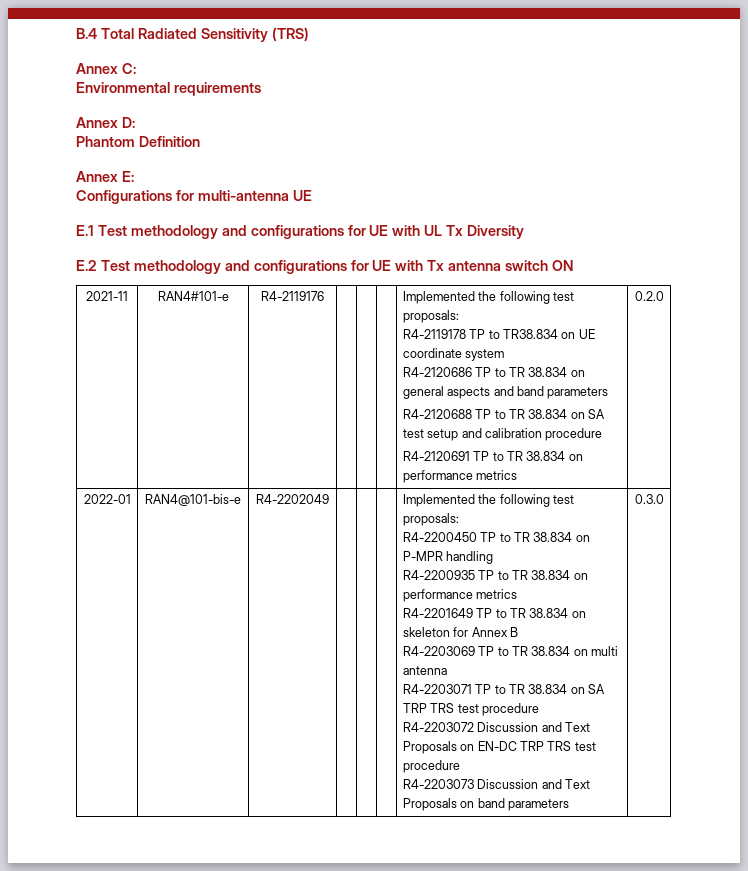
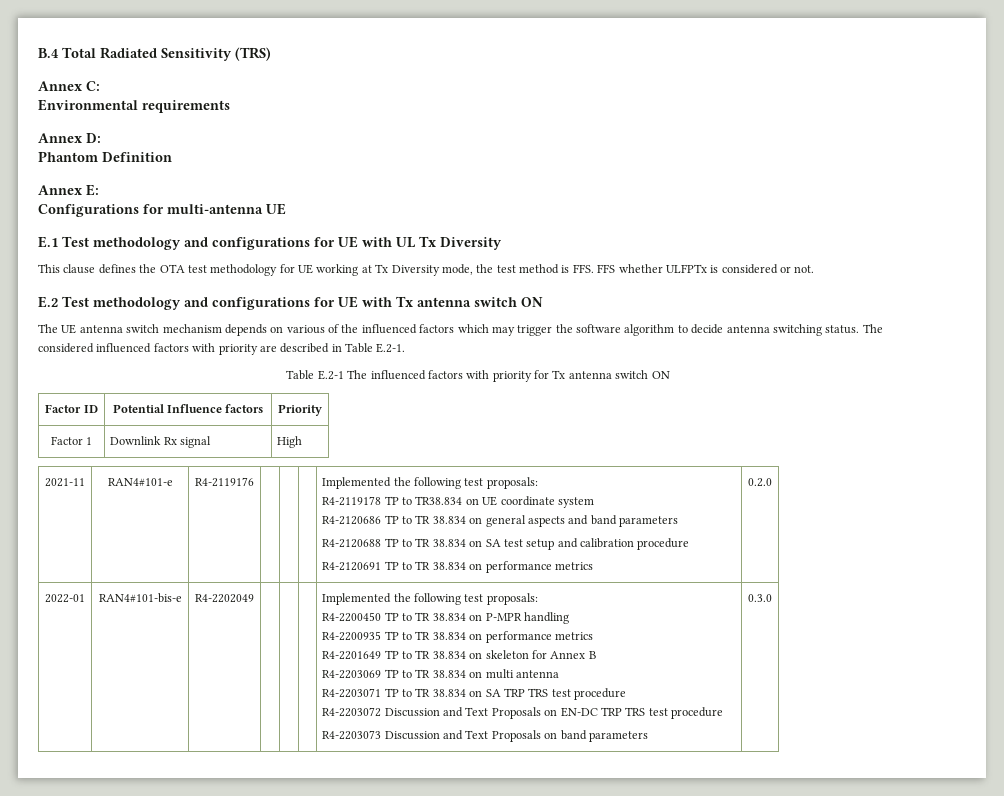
(525, 232) none -> [38,264,815,276] // This clause defines the OTA test methodology for UE working at Tx Diversity mode, the test method is FFS. FFS whether ULFPTx is considered or not.
(574, 265) none -> [38,324,883,336] [38,343,406,355] [286,370,670,382] [45,404,98,413] [112,404,264,413] [278,404,322,416] [50,436,93,445] [110,436,212,448] [277,436,303,448] // The UE antenna switch mechanism depends on various of the influenced factors which may trigger the software algorithm to decide antenna switching status. The considered influenced factors with priority are described in Table E.2-1. // Table E.2-1 The influenced factors with priority for Tx antenna switch ON // Factor ID | Potential Influence factors | Priority // Factor 1 | Downlink Rx signal | High
[145,494,241,506] RAN4@101-bis-e -> [98,593,182,603] RAN4#101-bis-e

